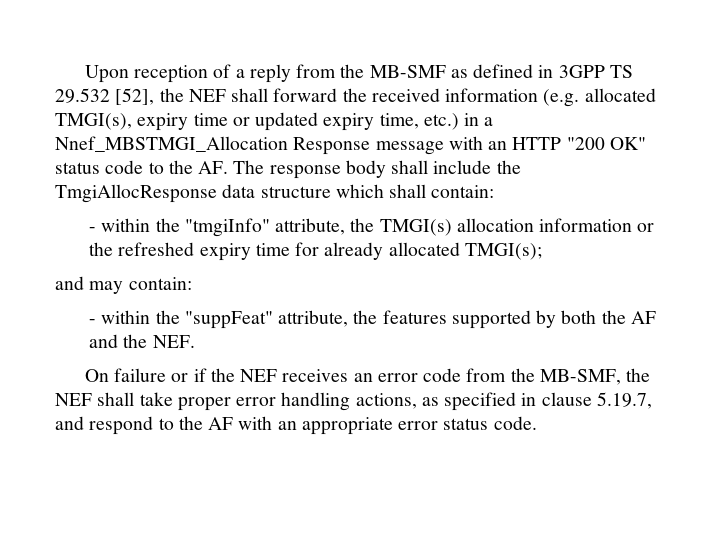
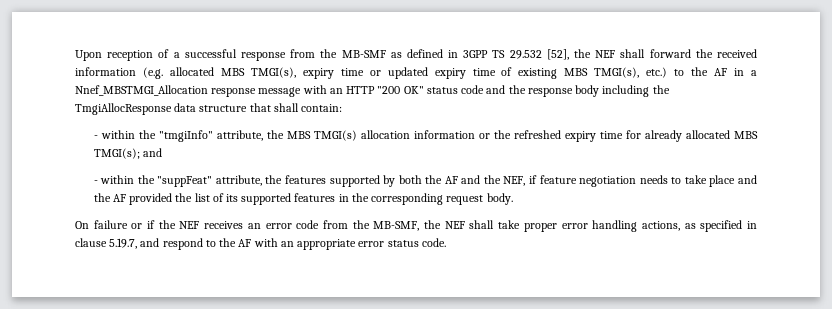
[249,64,291,83] reply -> [184,49,286,61] successful response
(656, 95) none -> [220,68,245,76] MBS
[379,113,459,130] time, etc.) -> [472,67,728,79] time of existing MBS TMGI(s), etc.) to the AF
[293,137,371,155] Response -> [211,88,257,97] response
[148,160,492,179] to the AF. The response body shall include -> [486,85,650,97] and the response body including
[335,184,384,198] which -> [249,103,271,112] that
(375, 225) none -> [286,131,311,139] MBS
(460, 249) none -> [734,131,759,139] MBS
[55,276,192,294] // and may contain: -> [142,148,162,157] and
[152,335,195,348] NEF. -> [503,175,758,187] [93,193,513,205] NEF, if feature negotiation needs to take place and the AF provided the list of its supported features in the corresponding request body.

